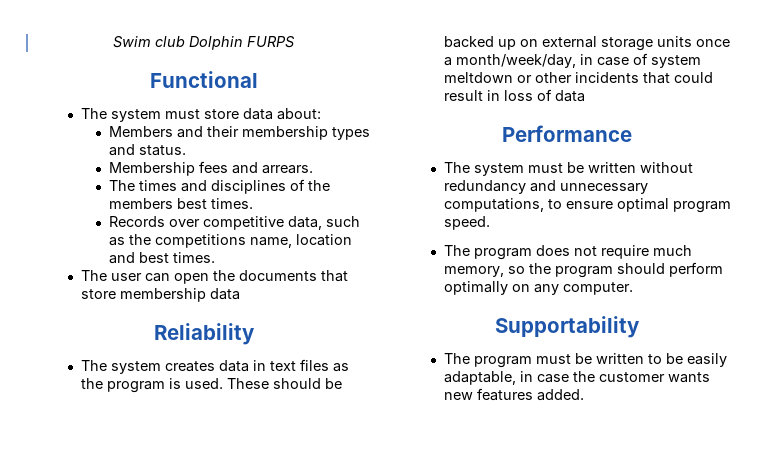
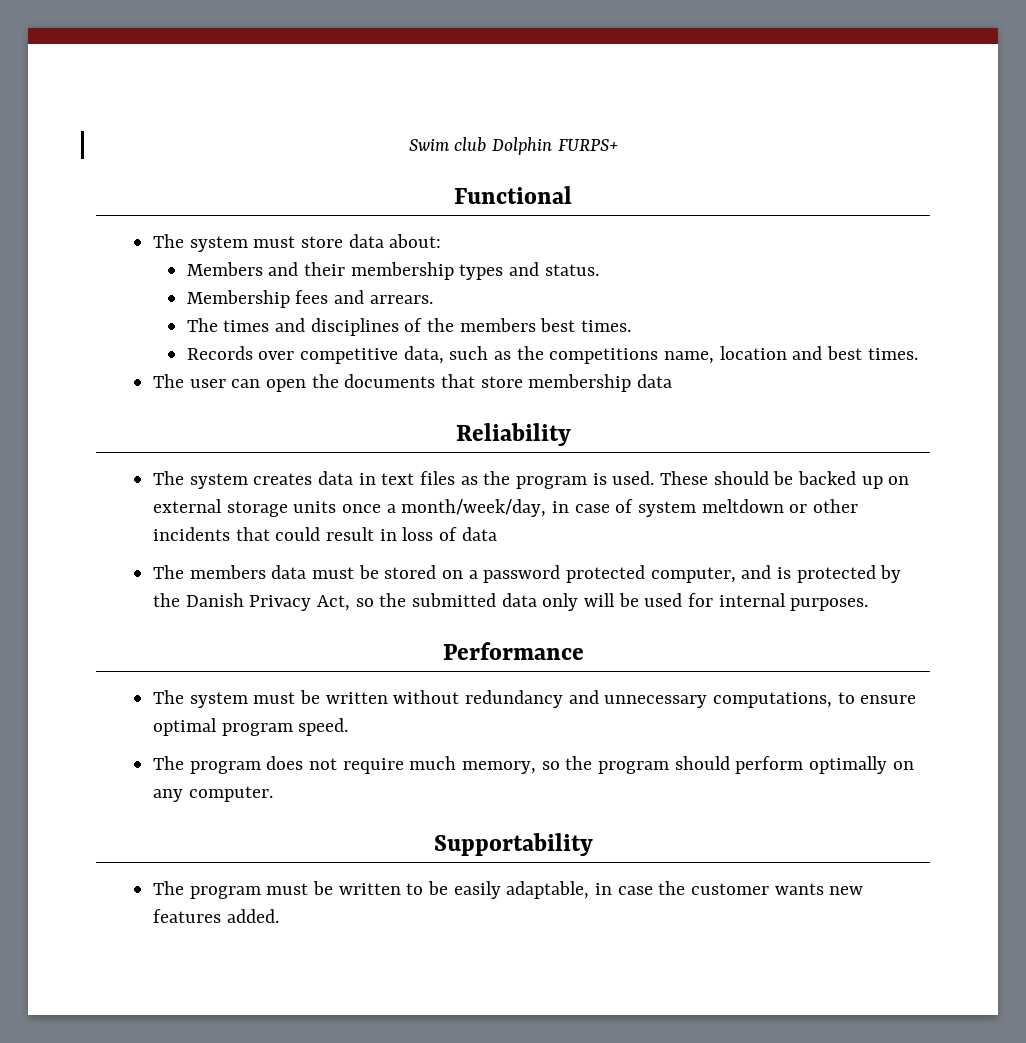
[247,36,295,48] FURPS -> [557,139,618,151] FURPS+
(585, 96) none -> [152,565,902,583] [152,593,869,611] // The members data must be stored on a password protected computer, and is protected by the Danish Privacy Act, so the submitted data only will be used for internal purposes.

